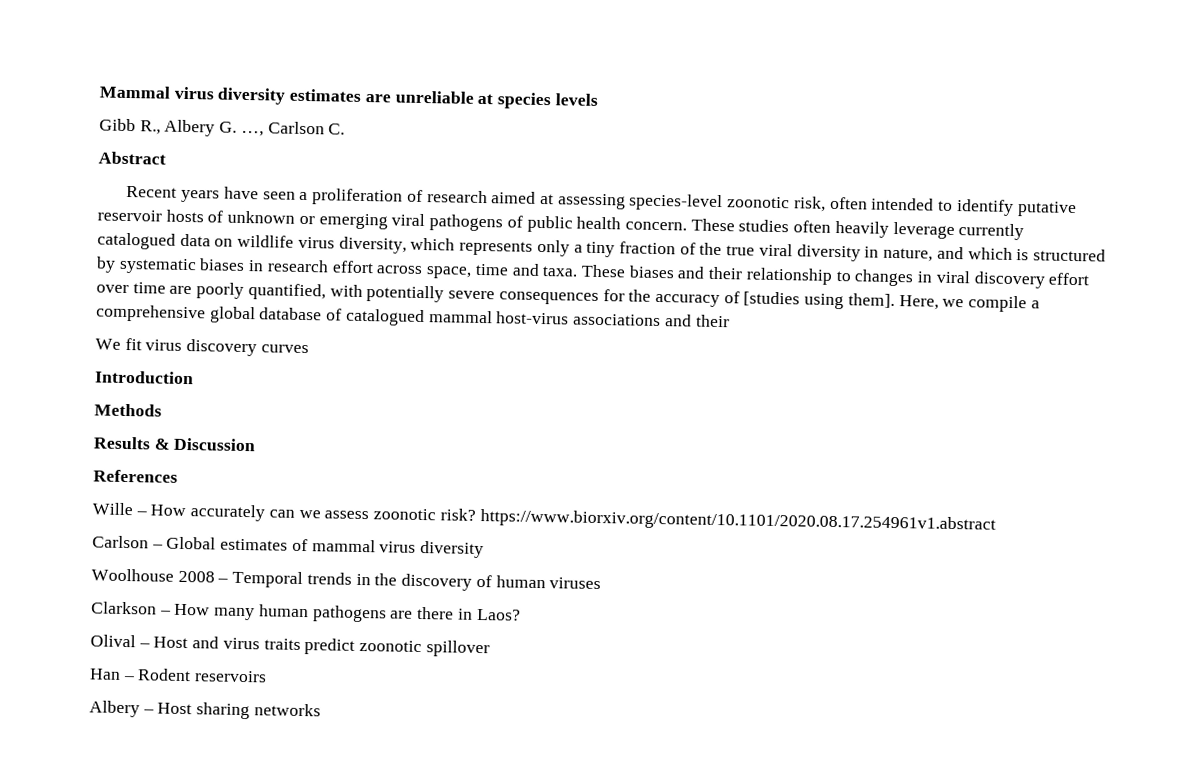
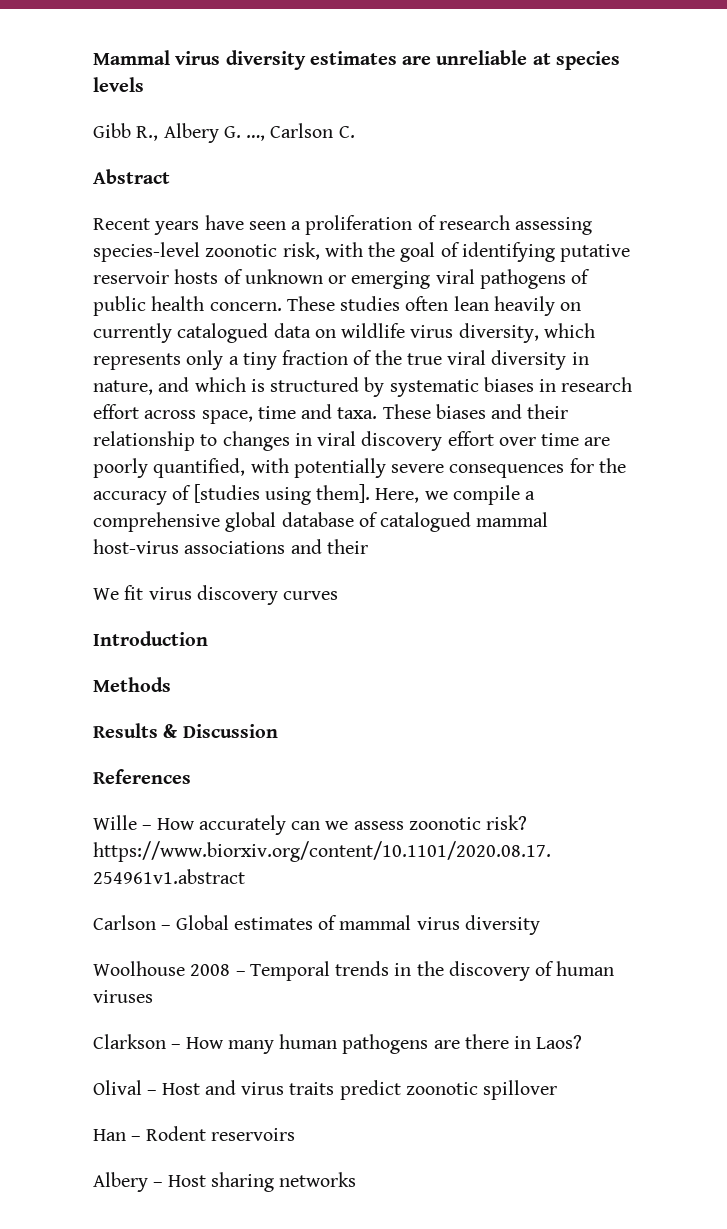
[491,191,555,205] aimed at -> (510, 222) none
[829,196,1014,216] often intended to identify -> [324,242,555,262] with the goal of identifying
[834,220,955,239] heavily leverage -> [453,296,582,316] lean heavily on

